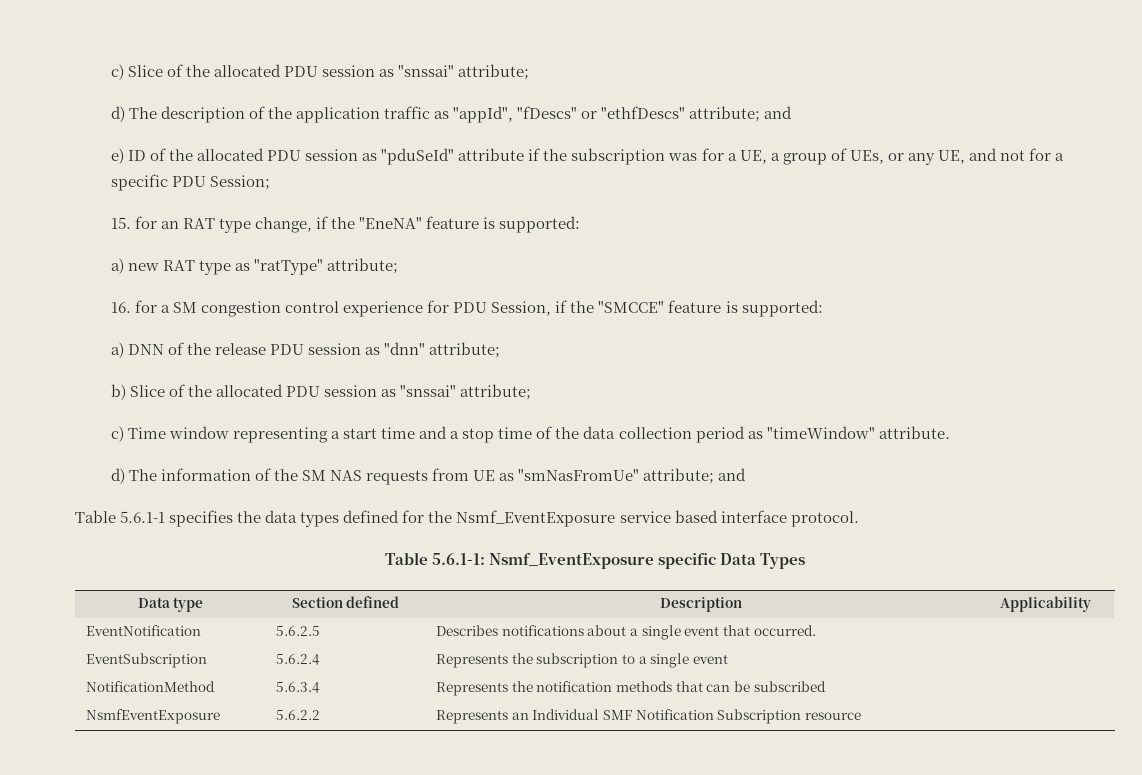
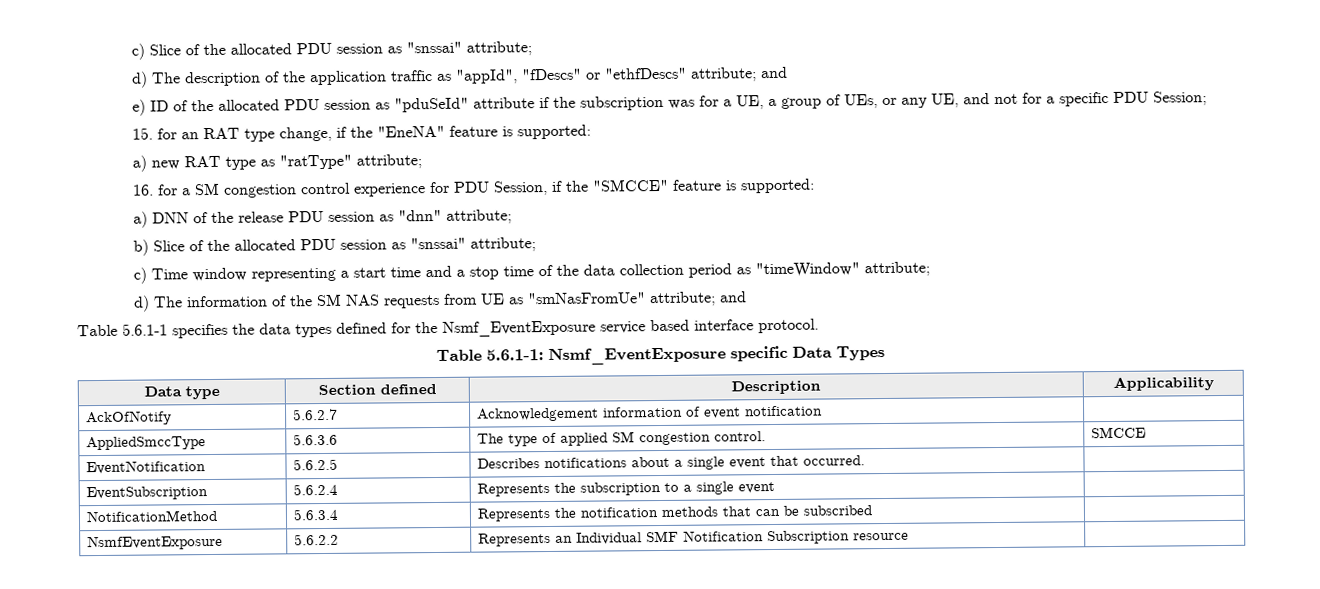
[878,426,950,439] attribute. -> [864,261,931,277] attribute;
(1091, 604) none -> [85,410,172,426] [292,408,338,421] [476,405,823,422] [85,436,206,451] [292,433,338,446] [476,431,766,447] [1090,426,1146,439] // AckOfNotify | 5.6.2.7 | Acknowledgement information of event notification | // AppliedSmccType | 5.6.3.6 | The type of applied SM congestion control. | SMCCE

